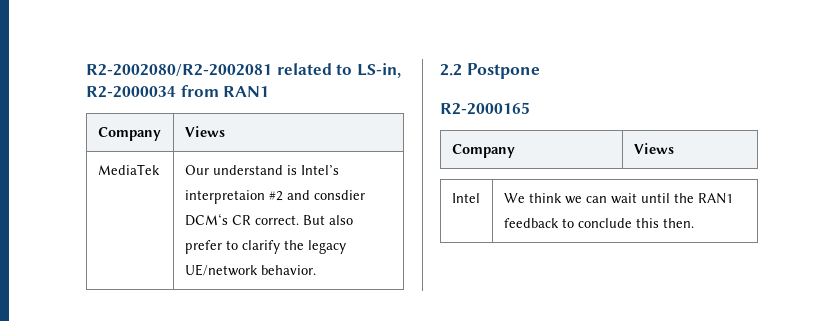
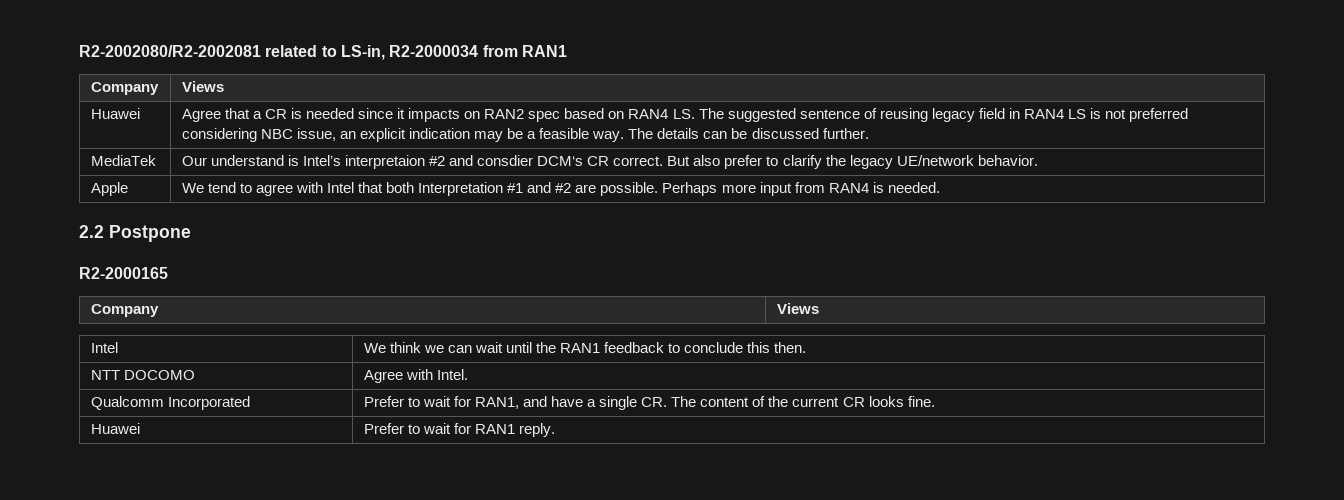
(225, 131) none -> [90,108,140,119] [181,108,1189,122] [181,128,869,142] // Huawei | Agree that a CR is needed since it impacts on RAN2 spec based on RAN4 LS. The suggested sentence of reusing legacy field in RAN4 LS is not preferred considering NBC issue, an explicit indication may be a feasible way. The details can be discussed further.
(316, 270) none -> [90,182,128,196] [181,182,940,196] // Apple | We tend to agree with Intel that both Interpretation #1 and #2 are possible. Perhaps more input from RAN4 is needed.
(694, 223) none -> [90,370,195,380] [363,369,468,383] [90,396,250,410] [363,396,935,410] [90,423,140,434] [363,423,555,437] // NTT DOCOMO | Agree with Intel. // Qualcomm Incorporated | Prefer to wait for RAN1, and have a single CR. The content of the current CR looks fine. // Huawei | Prefer to wait for RAN1 reply.

